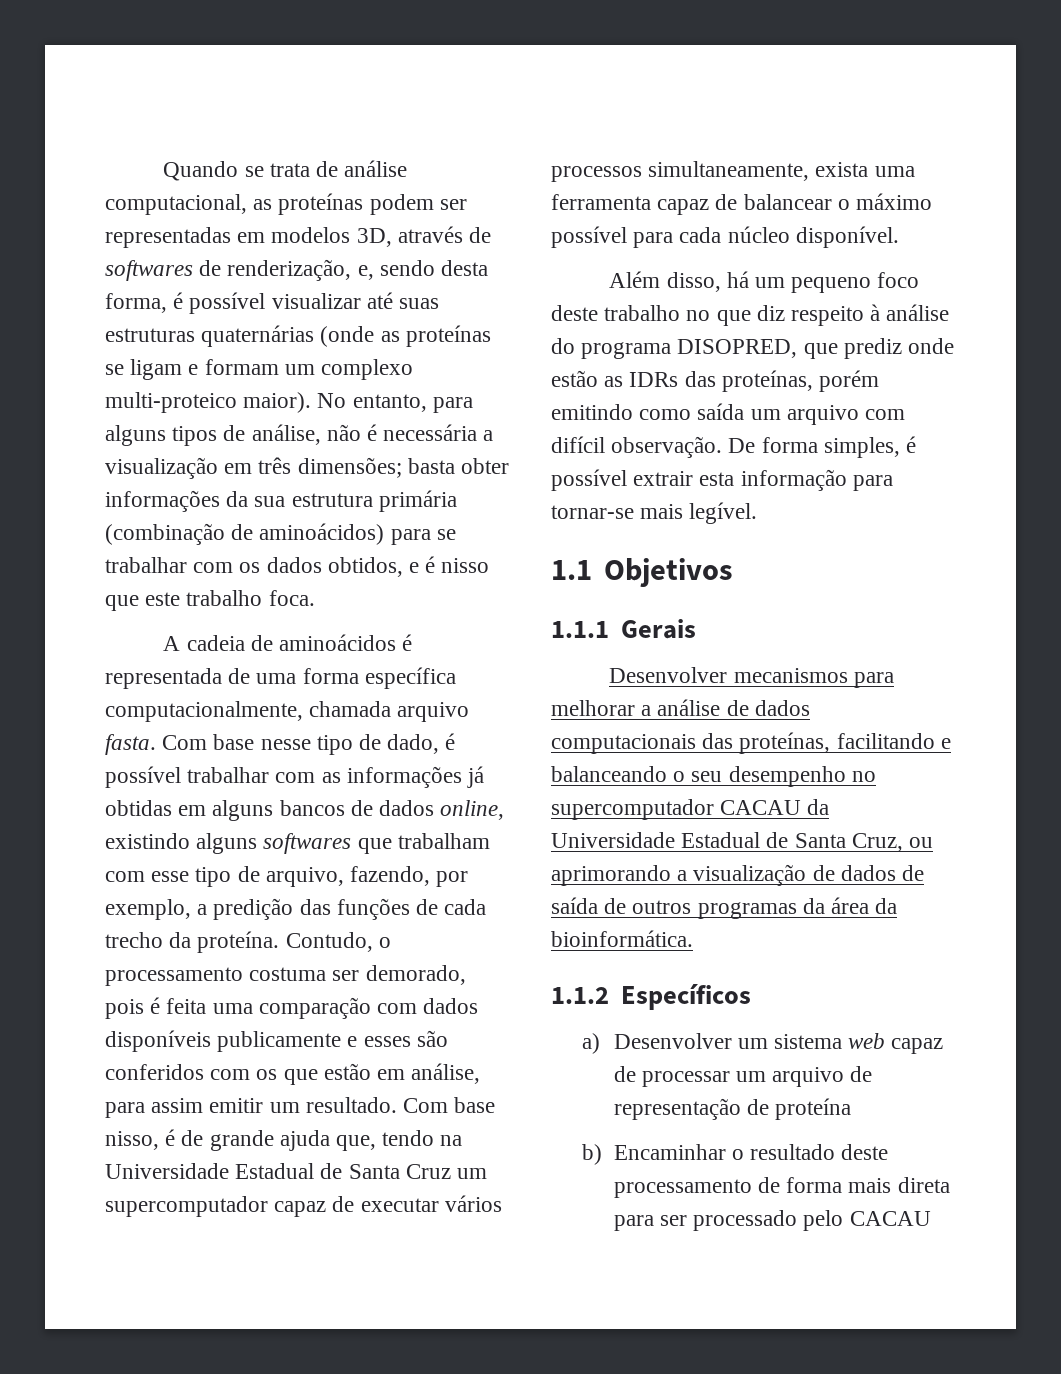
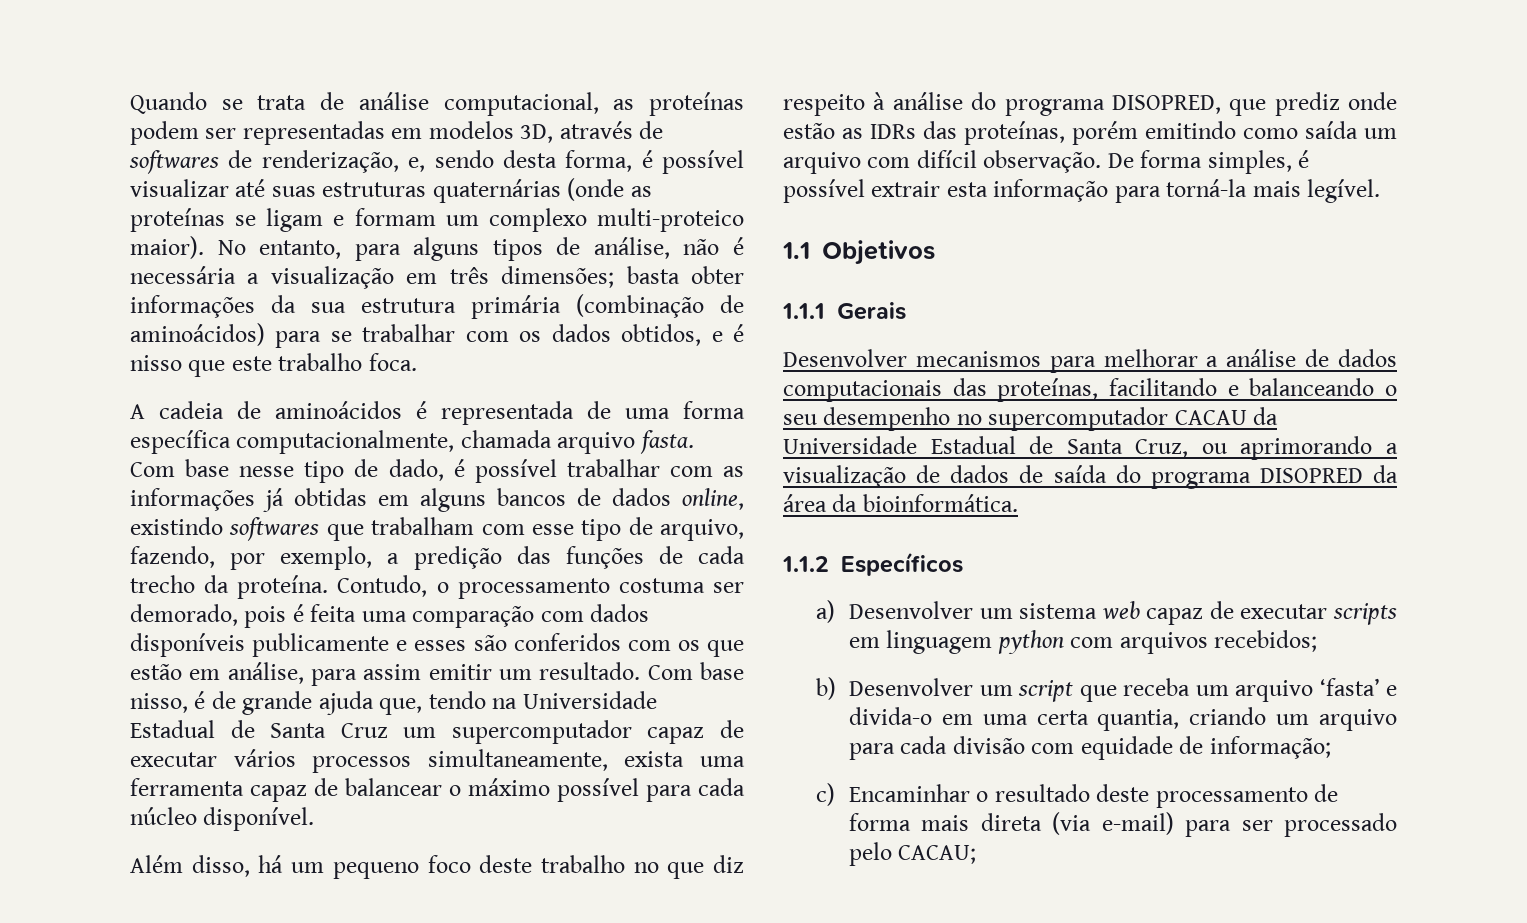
[196,833,258,854] alguns -> (223, 526) none
[551,505,634,519] tornar-se -> [1166,179,1248,197] torná-la
[604,898,797,919] de outros programas -> [1115,465,1363,489] do programa DISOPRED
[641,1066,873,1087] [613,1098,852,1120] [582,1144,603,1165] processar um arquivo de representação de proteína // b) -> [1240,603,1397,625] [849,630,1318,654] [816,677,1397,702] [849,707,1397,731] [849,736,1331,760] [816,783,836,806] executar scripts em linguagem python com arquivos recebidos; // b) Desenvolver um script que receba um arquivo ‘fasta’ e divida-o em uma certa quantia, criando um arquivo para cada divisão com equidade de informação; // c)
(950, 1185) none -> [1052,812,1174,835] (via e-mail)
[849,1211,931,1226] CACAU -> [898,845,977,864] CACAU;

